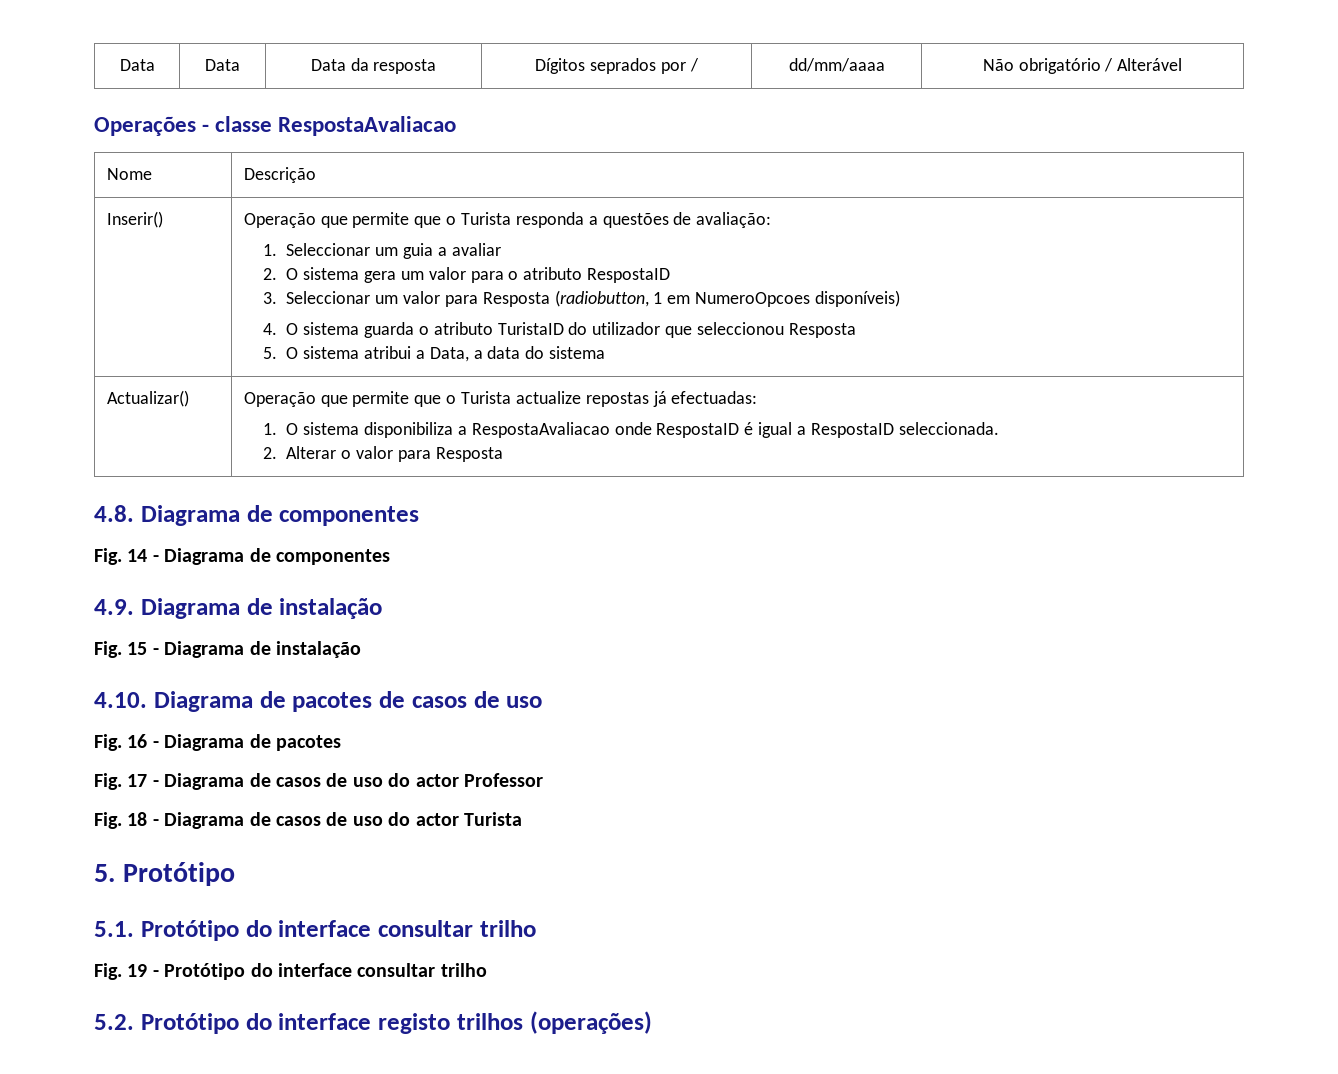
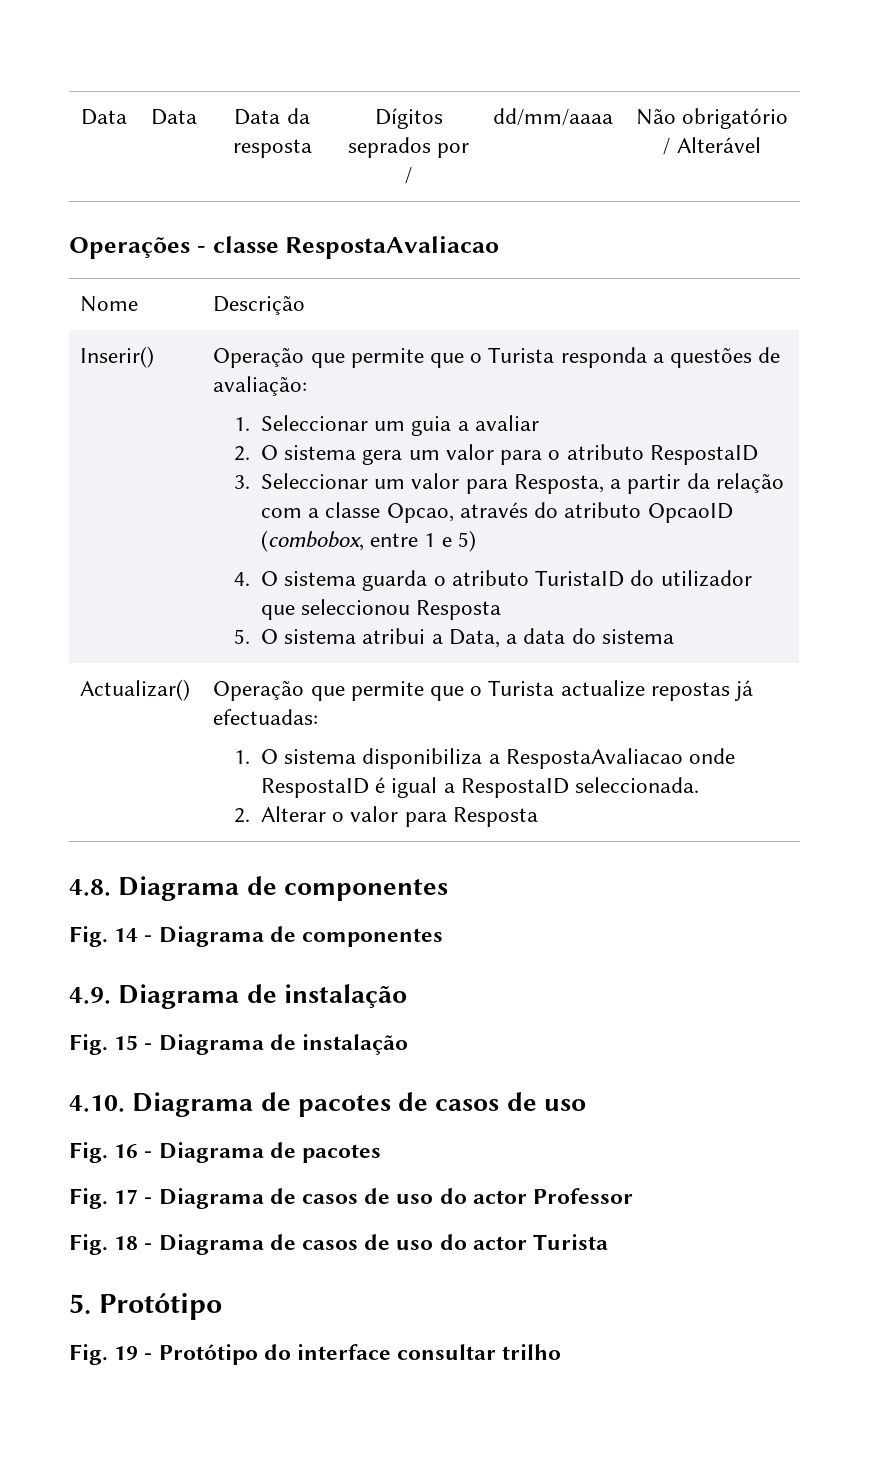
[482,290,900,307] Resposta (radiobutton, 1 em NumeroOpcoes disponíveis) -> [513,473,784,494] [261,502,733,523] [261,530,476,552] Resposta, a partir da relação com a classe Opcao, através do atributo OpcaoID (combobox, entre 1 e 5)
[94,920,536,941] // 5.1. Protótipo do interface consultar trilho -> (222, 1306) none
[94,1011,652,1034] // 5.2. Protótipo do interface registo trilhos (operações) -> (562, 1352) none

